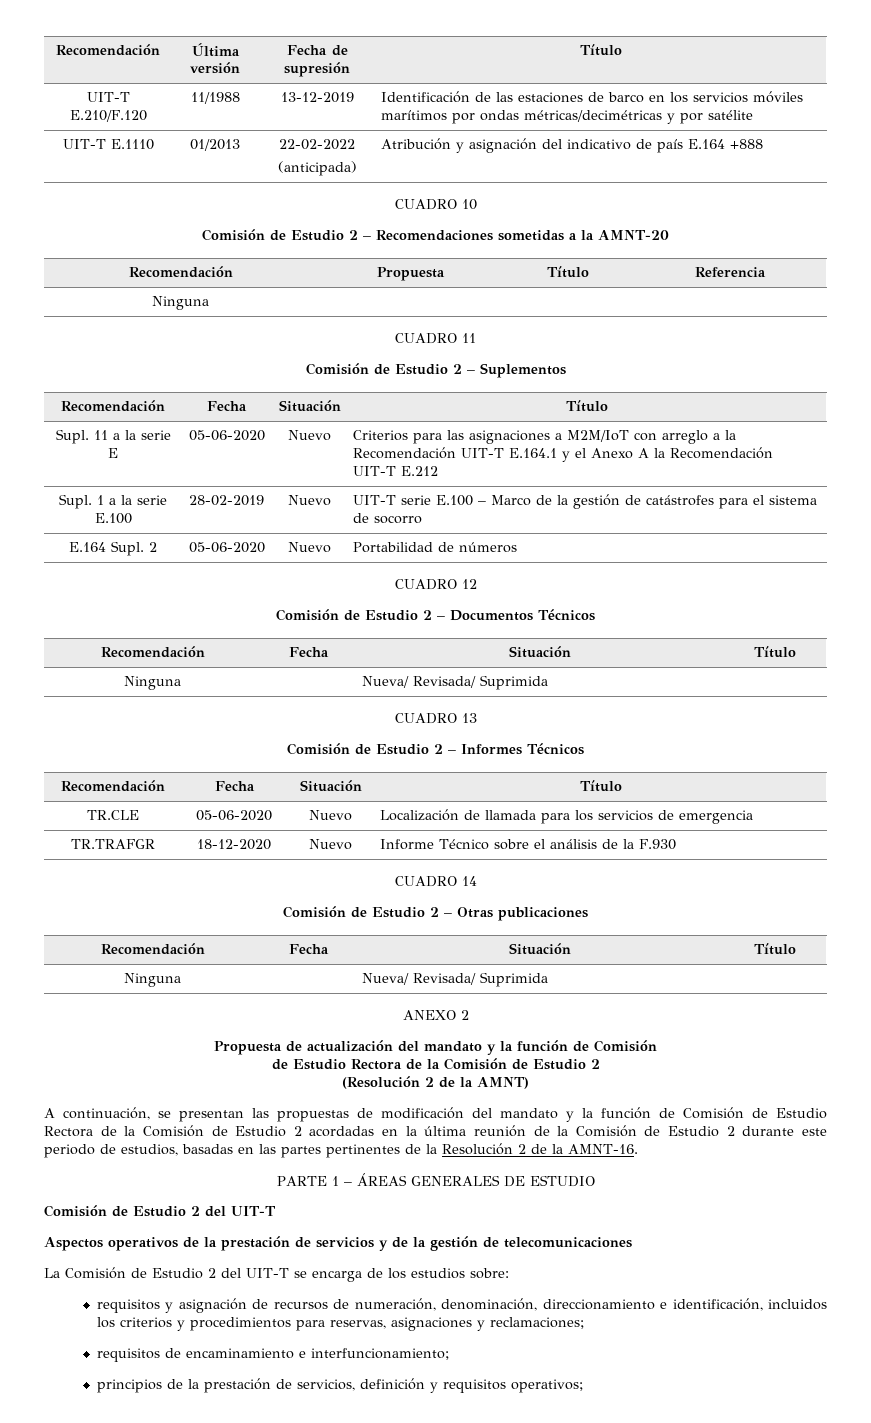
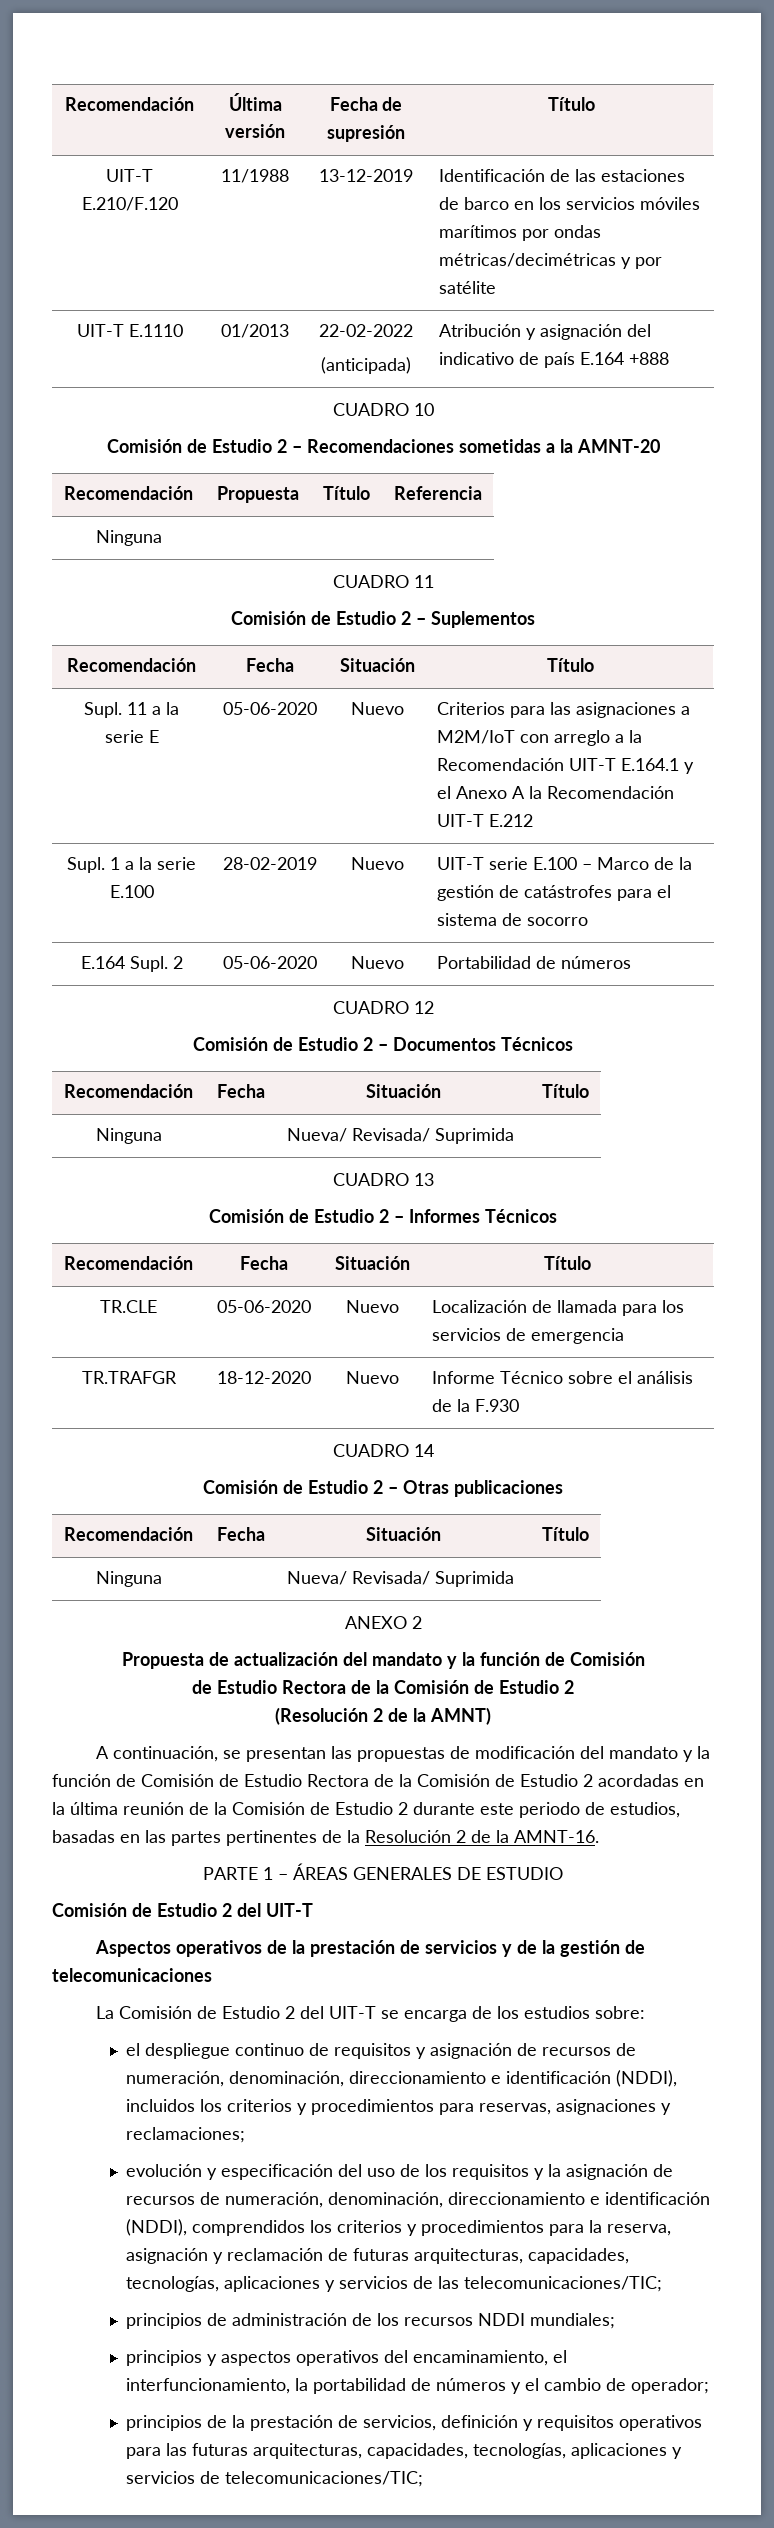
(509, 1273) none -> [126,2043,330,2059] el despliegue continuo de
[672,1298,763,1311] identificación, -> [506,2070,678,2087] identificación (NDDI),
[96,1348,449,1362] requisitos de encaminamiento e interfuncionamiento; -> [126,2164,674,2180] [126,2192,711,2208] [126,2219,672,2236] [126,2248,630,2264] [126,2276,663,2292] [126,2313,616,2329] [126,2350,568,2366] [126,2378,710,2394] evolución y especificación del uso de los requisitos y la asignación de recursos de numeración, denominación, direccionamiento e identificación (NDDI), comprendidos los criterios y procedimientos para la reserva, asignación y reclamación de futuras arquitecturas, capacidades, tecnologías, aplicaciones y servicios de las telecomunicaciones/TIC; // principios de administración de los recursos NDDI mundiales; // principios y aspectos operativos del encaminamiento, el interfuncionamiento, la portabilidad de números y el cambio de operador;
[510,1379,583,1393] operativos; -> [619,2415,703,2431] [126,2443,683,2459] [126,2471,424,2487] operativos para las futuras arquitecturas, capacidades, tecnologías, aplicaciones y servicios de telecomunicaciones/TIC;

